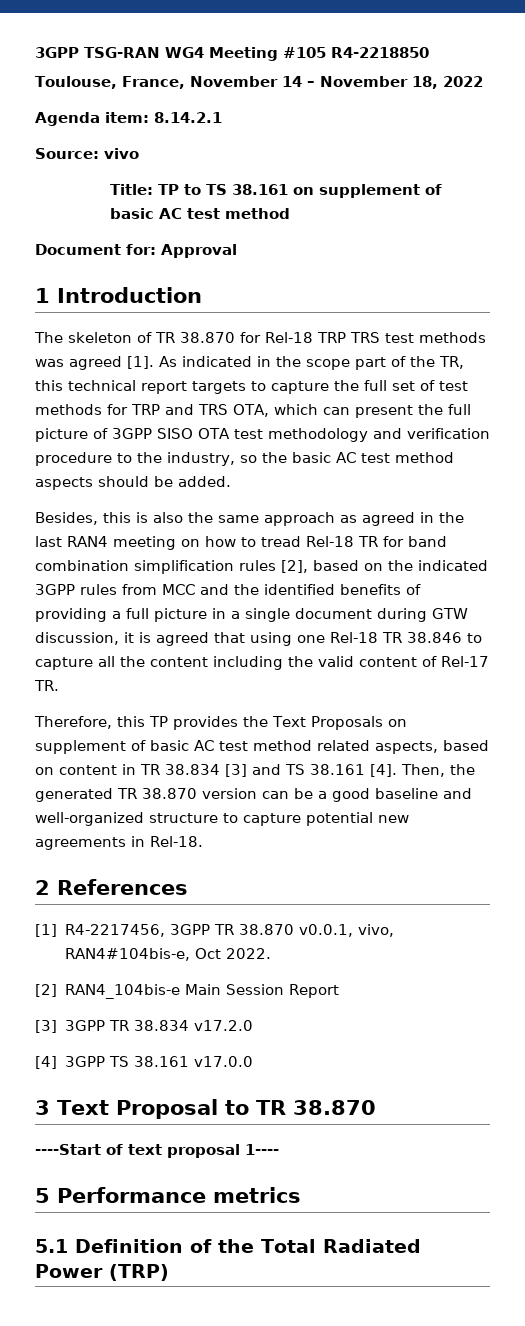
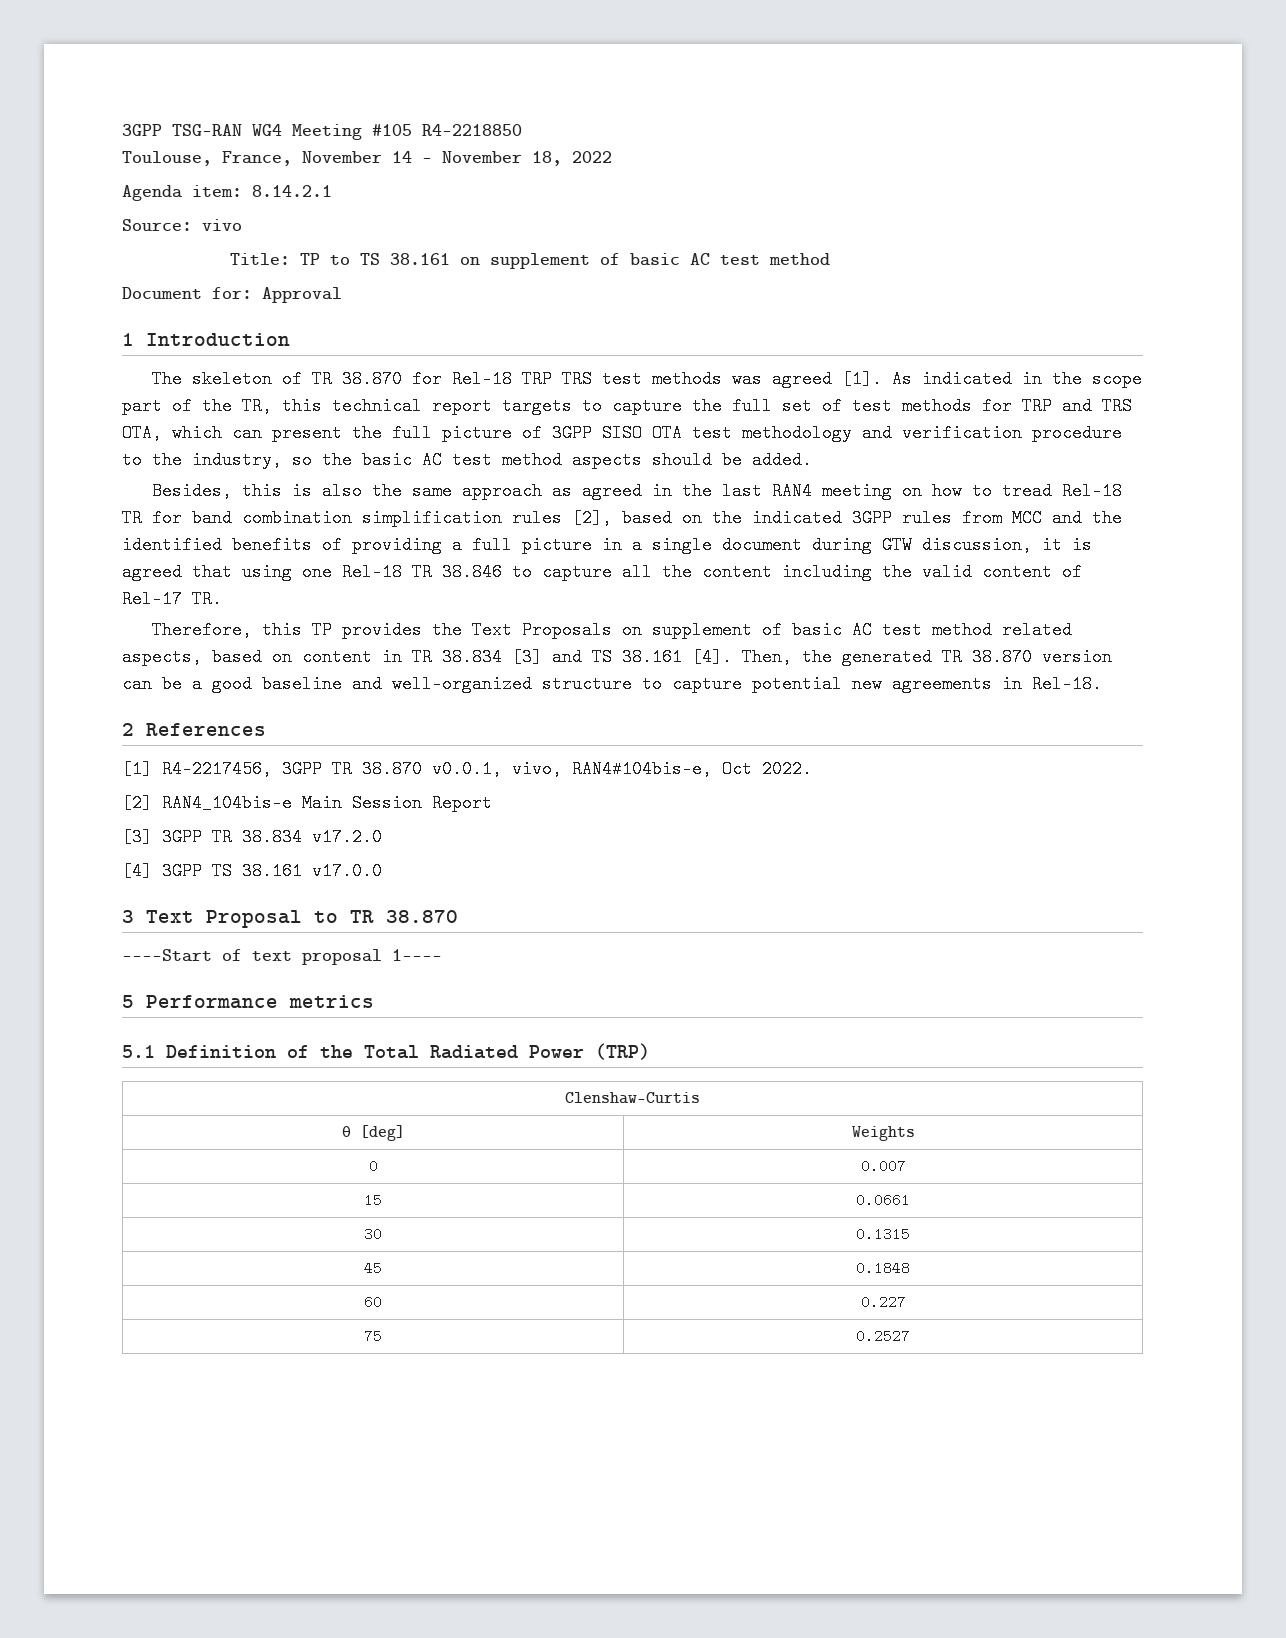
(169, 1272) none -> [565,1092,700,1104] [341,1125,405,1141] [851,1126,915,1141] [368,1159,378,1173] [860,1159,906,1173] [364,1193,382,1207] [856,1193,910,1207] [364,1227,382,1241] [856,1227,910,1241] [364,1261,382,1275] [856,1261,910,1275] [364,1295,382,1309] [860,1295,906,1309] [364,1329,382,1343] [856,1329,910,1343] // Clenshaw-Curtis // θ [deg] | Weights // 0 | 0.007 // 15 | 0.0661 // 30 | 0.1315 // 45 | 0.1848 // 60 | 0.227 // 75 | 0.2527

